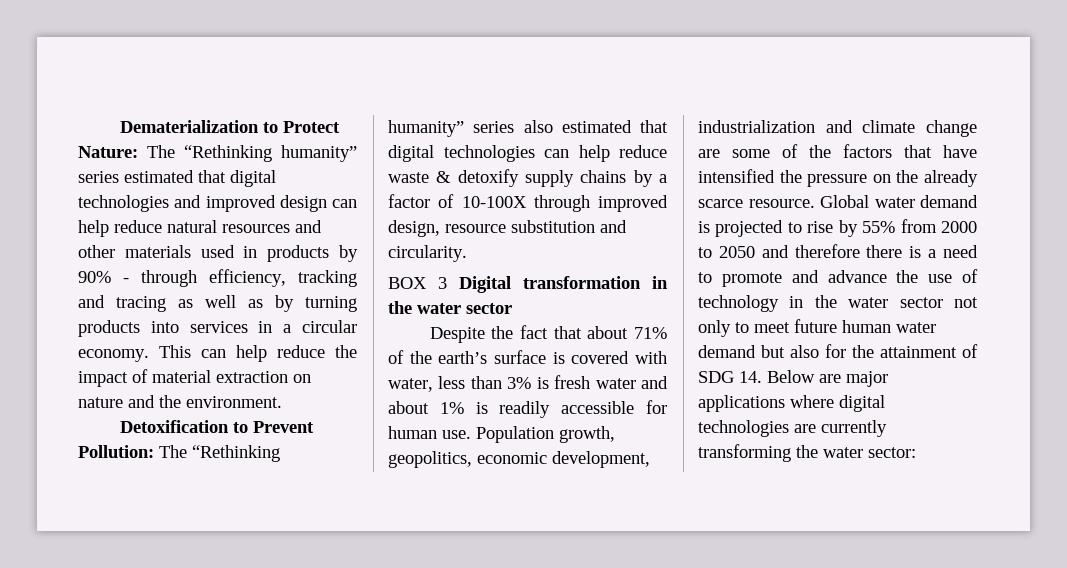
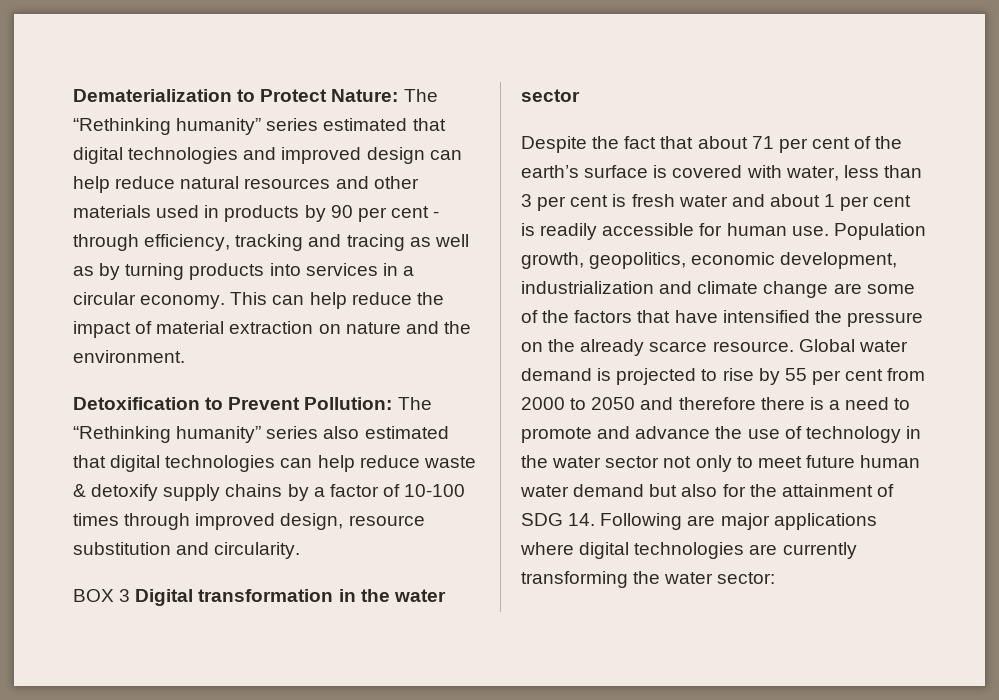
[78,271,111,283] 90% -> [330,205,429,222] 90 per cent
[461,196,527,208] 10-100X -> [404,484,466,497] [73,513,119,526] 10-100 times
[634,327,667,339] 71% -> [751,136,850,153] 71 per cent
[507,377,532,389] 3% -> [521,194,609,211] 3 per cent
[439,402,464,414] 1% -> [824,194,912,211] 1 per cent
[862,221,896,233] 55% -> [784,368,884,385] 55 per cent
[767,370,815,383] Below -> [600,513,683,530] Following

